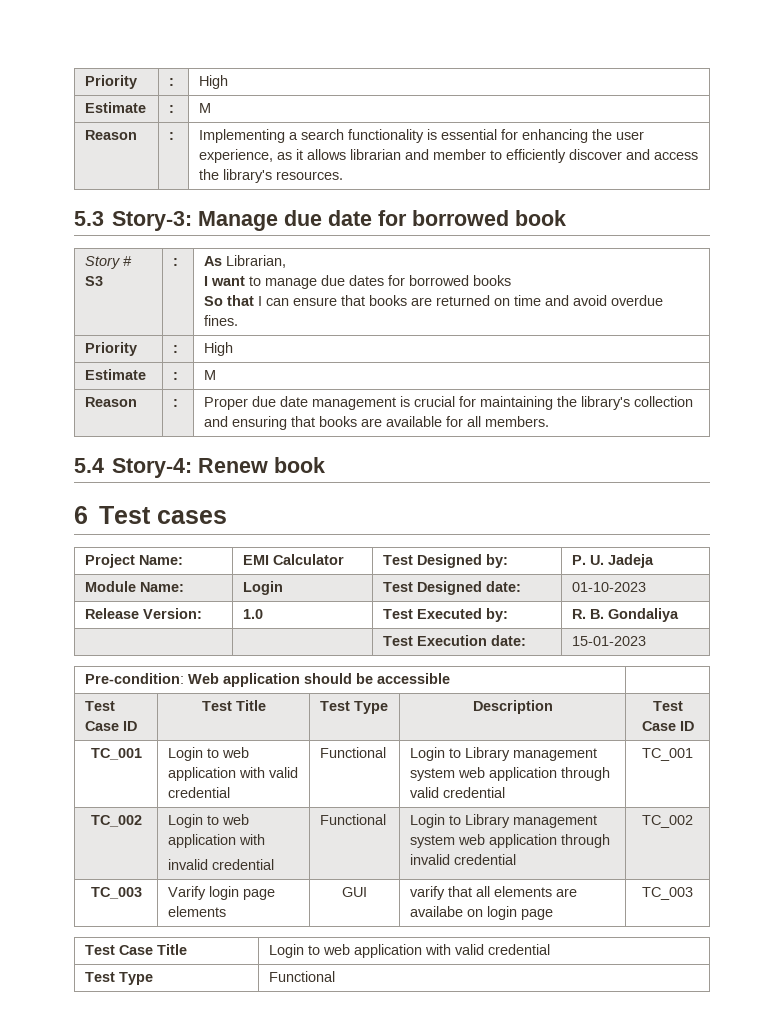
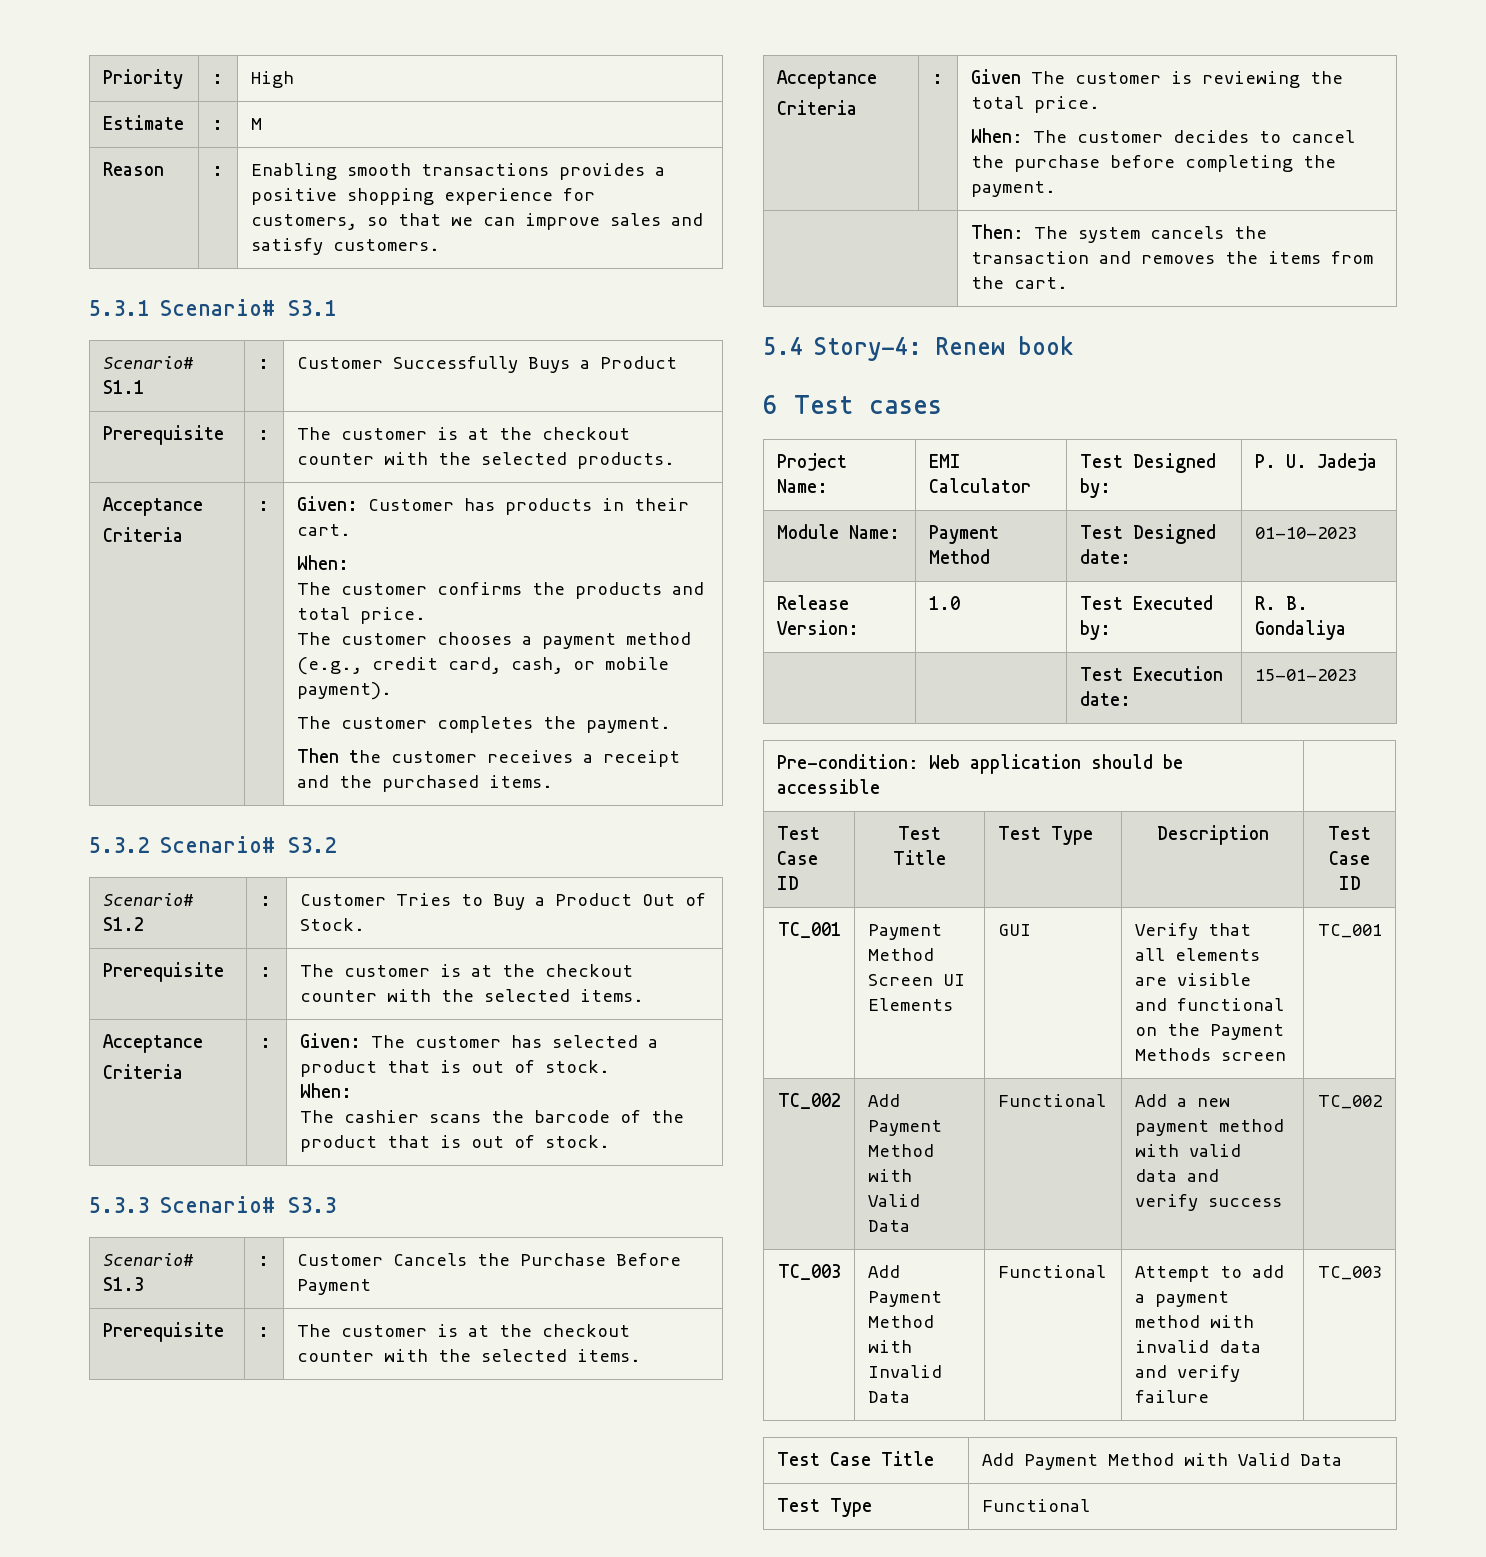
[85,75,138,89] [169,78,175,86] [199,75,229,89] [85,102,147,113] [169,105,175,113] [199,103,212,113] [85,130,138,140] [169,132,175,140] [199,129,645,143] [199,149,699,163] [199,169,344,183] [74,210,566,231] [85,256,133,269] [85,276,104,286] [173,258,179,266] [204,255,287,268] [204,275,512,289] [204,295,664,306] [204,315,239,326] [85,342,138,356] [173,345,179,353] [204,342,234,356] [85,369,147,380] [173,372,179,380] [204,370,217,380] [85,397,138,407] [173,399,179,407] [204,396,694,410] [204,416,550,430] Priority | : | High // Estimate | : | M // Reason | : | Implementing a search functionality is essential for enhancing the user experience, as it allows librarian and member to efficiently discover and access the library's resources. // 5.3 Story-3: Manage due date for borrowed book // Story # S3 | : | As Librarian, // I want to manage due dates for borrowed books // So that I can ensure that books are returned on time and avoid overdue fines. // Priority | : | High // Estimate | : | M // Reason | : | Proper due date management is crucial for maintaining the library's collection and ensuring that books are available for all members. -> [102,69,183,89] [211,74,223,84] [250,71,294,88] [102,115,184,130] [211,120,223,130] [250,118,262,130] [102,162,164,176] [211,166,223,176] [250,163,665,180] [250,188,595,205] [250,213,703,230] [250,238,440,255] [89,299,337,316] [102,356,194,369] [102,380,144,394] [257,359,269,369] [296,356,677,373] [102,425,224,445] [257,430,269,440] [296,427,630,440] [296,452,675,469] [102,497,203,516] [102,527,183,542] [257,501,269,511] [296,496,689,515] [296,524,351,536] [296,555,349,570] [296,582,704,599] [296,607,426,624] [296,632,691,649] [296,657,669,675] [296,682,392,700] [296,716,671,733] [296,748,680,767] [296,775,553,792] [89,836,337,853] [102,893,194,906] [102,917,144,931] [259,896,271,906] [299,893,706,910] [299,918,365,931] [102,962,224,982] [259,967,271,977] [299,964,633,977] [299,989,644,1002] [102,1034,203,1053] [102,1064,183,1079] [259,1038,271,1048] [299,1033,658,1048] [299,1060,610,1077] [299,1083,352,1098] [299,1110,684,1123] [299,1135,610,1152] [89,1196,337,1213] [102,1253,194,1266] [102,1277,144,1291] [257,1256,269,1266] [296,1253,681,1266] [296,1279,371,1295] [102,1322,224,1342] [257,1327,269,1337] [296,1324,630,1337] [296,1349,641,1362] [776,70,877,89] [776,100,857,115] [931,74,943,84] [970,69,1343,88] [970,96,1100,113] [970,128,1355,143] [970,155,1336,172] [970,181,1056,197] [970,224,1267,243] [970,251,1373,264] [970,276,1068,289] Priority | : | High // Estimate | : | M // Reason | : | Enabling smooth transactions provides a positive shopping experience for customers, so that we can improve sales and satisfy customers. // 5.3.1 Scenario# S3.1 // Scenario# S1.1 | : | Customer Successfully Buys a Product // Prerequisite | : | The customer is at the checkout counter with the selected products. // Acceptance // Criteria | : | Given: Customer has products in their cart. // When: // The customer confirms the products and total price. // The customer chooses a payment method (e.g., credit card, cash, or mobile payment). // The customer completes the payment. // Then the customer receives a receipt and the purchased items. // 5.3.2 Scenario# S3.2 // Scenario# S1.2 | : | Customer Tries to Buy a Product Out of Stock. // Prerequisite | : | The customer is at the checkout counter with the selected items. // Acceptance // Criteria | : | Given: The customer has selected a product that is out of stock. // When: // The cashier scans the barcode of the product that is out of stock. // 5.3.3 Scenario# S3.3 // Scenario# S1.3 | : | Customer Cancels the Purchase Before Payment // Prerequisite | : | The customer is at the checkout counter with the selected items. // Acceptance // Criteria | : | Given The customer is reviewing the total price. // When: The customer decides to cancel the purchase before completing the payment. // | Then: The system cancels the transaction and removes the items from the cart.
[243,581,284,595] Login -> [928,525,999,544] [928,549,990,564] Payment Method
[168,747,250,761] [168,767,299,781] [168,787,231,798] [320,747,387,758] [410,747,598,761] [410,767,611,781] [410,787,506,798] [642,748,693,761] [90,815,142,827] [168,814,250,828] [168,834,266,848] [168,859,275,870] [320,814,387,825] [410,814,598,828] [410,834,611,848] [410,854,517,865] [642,815,693,828] [90,887,142,899] [168,886,276,900] [168,906,227,917] [342,887,367,897] [410,886,578,900] [410,906,554,920] [642,887,693,900] [85,944,188,955] [269,944,551,958] Login to web application with valid credential | Functional | Login to Library management system web application through valid credential | TC_001 // TC_002 | Login to web application with // invalid credential | Functional | Login to Library management system web application through invalid credential | TC_002 // TC_003 | Varify login page elements | GUI | varify that all elements are availabe on login page | TC_003 // Test Case Title | Login to web application with valid credential -> [867,924,942,940] [867,948,934,961] [867,974,965,986] [867,998,953,1011] [997,924,1031,936] [1134,923,1251,940] [1134,948,1260,961] [1134,973,1251,986] [1134,998,1284,1011] [1134,1023,1284,1040] [1134,1048,1286,1061] [1317,924,1382,938] [777,1093,841,1109] [867,1094,900,1107] [867,1120,942,1136] [867,1144,934,1157] [867,1169,912,1182] [867,1194,920,1207] [867,1220,910,1232] [997,1094,1106,1107] [1134,1094,1230,1107] [1134,1119,1284,1136] [1134,1144,1241,1157] [1134,1169,1219,1182] [1134,1194,1282,1211] [1317,1095,1382,1109] [777,1264,841,1280] [867,1265,900,1278] [867,1291,942,1307] [867,1315,934,1328] [867,1340,912,1353] [867,1365,942,1378] [867,1391,910,1403] [997,1265,1106,1278] [1134,1265,1284,1282] [1134,1291,1229,1307] [1134,1315,1254,1328] [1134,1340,1261,1353] [1134,1365,1240,1382] [1134,1390,1209,1403] [1317,1266,1382,1280] [776,1451,934,1466] [981,1453,1342,1470] Payment Method Screen UI Elements | GUI | Verify that all elements are visible and functional on the Payment Methods screen | TC_001 // TC_002 | Add Payment Method with Valid Data | Functional | Add a new payment method with valid data and verify success | TC_002 // TC_003 | Add Payment Method with Invalid Data | Functional | Attempt to add a payment method with invalid data and verify failure | TC_003 // Test Case Title | Add Payment Method with Valid Data

